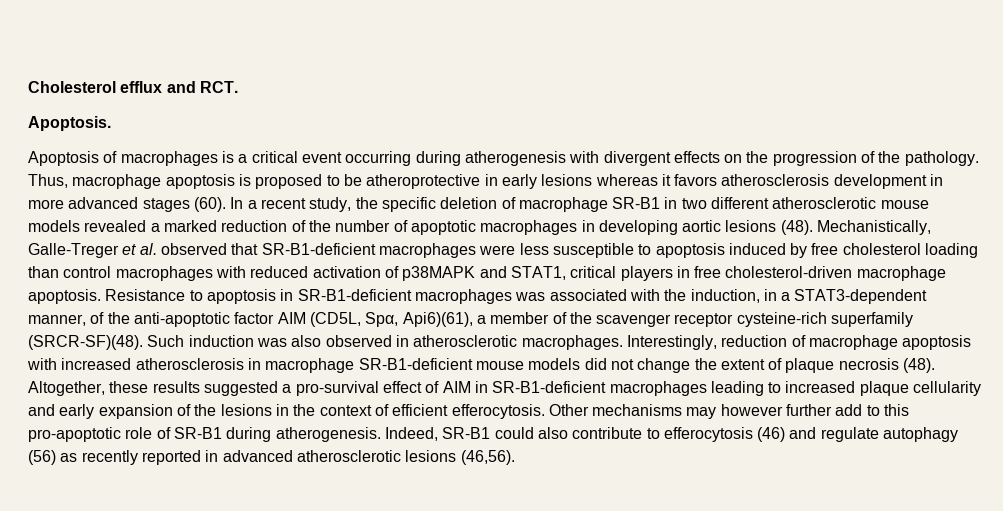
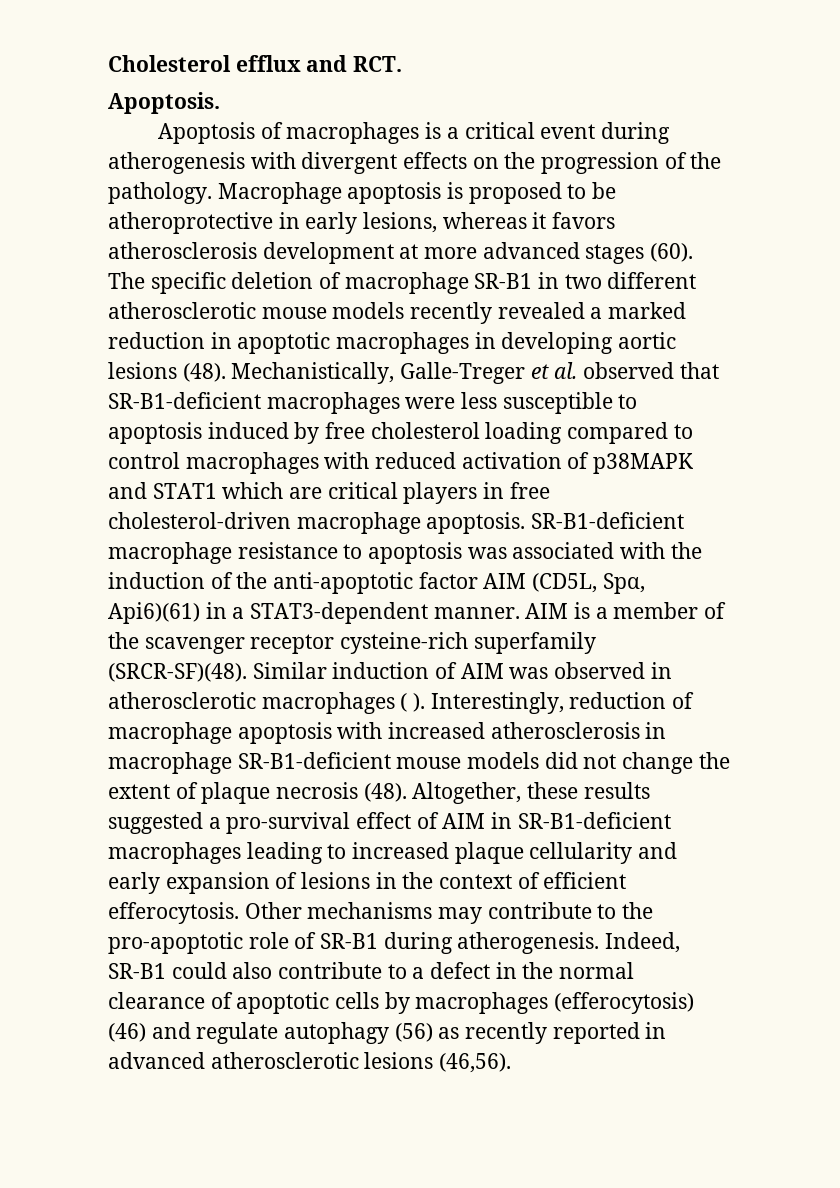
[345,151,412,166] occurring -> (596, 131) none
[28,174,162,189] Thus, macrophage -> [217,182,342,204] Macrophage
[541,174,593,186] lesions -> [363,212,438,233] lesions,
[930,174,944,186] in -> [399,244,419,259] at
[230,197,378,212] In a recent study, the -> [108,272,145,289] The
(80, 226) none -> [410,302,493,324] recently
[291,220,408,232] of the number of -> [210,332,232,349] in
[28,266,59,278] than -> [567,422,693,444] compared to
[510,266,566,280] STAT1, -> [152,482,323,499] STAT1 which are
[105,289,928,304] [28,314,86,326] Resistance to apoptosis in SR-B1-deficient macrophages was associated with the induction, in a STAT3-dependent manner, -> [531,512,685,529] [108,542,702,564] [108,572,205,589] SR-B1-deficient macrophage resistance to apoptosis was associated with the induction
[402,312,473,327] Api6)(61), -> [108,602,591,624] Api6)(61) in a STAT3-dependent manner. AIM is
[147,335,623,350] Such induction was also observed in atherosclerotic macrophages. -> [252,662,672,679] [108,692,426,714] Similar induction of AIM was observed in atherosclerotic macrophages ( ).
[194,404,217,416] the -> (298, 880) none
[720,404,910,416] however further add to this -> [487,902,654,919] contribute to the
[663,427,753,442] efferocytosis -> [412,962,635,979] [108,992,695,1014] a defect in the normal clearance of apoptotic cells by macrophages (efferocytosis)

